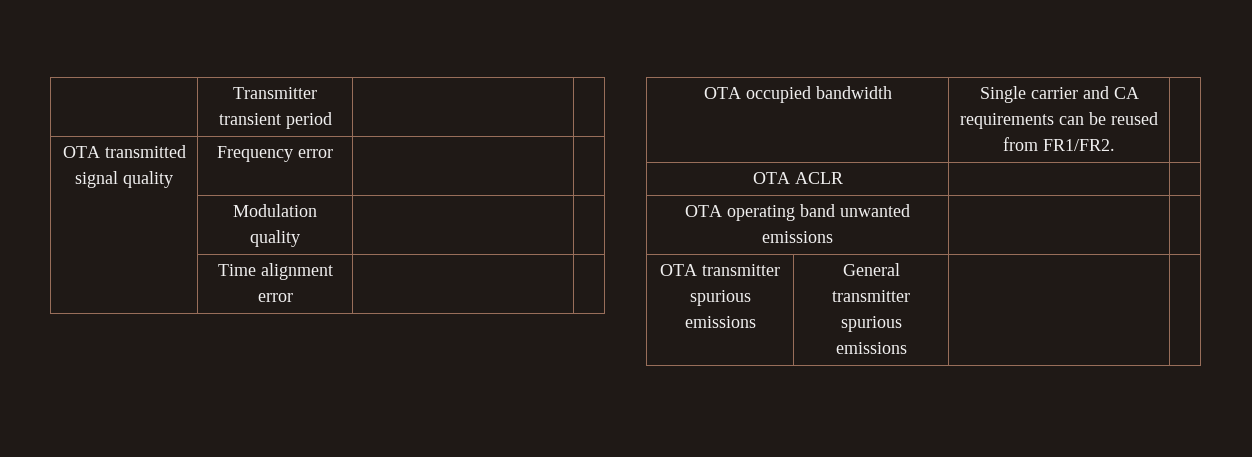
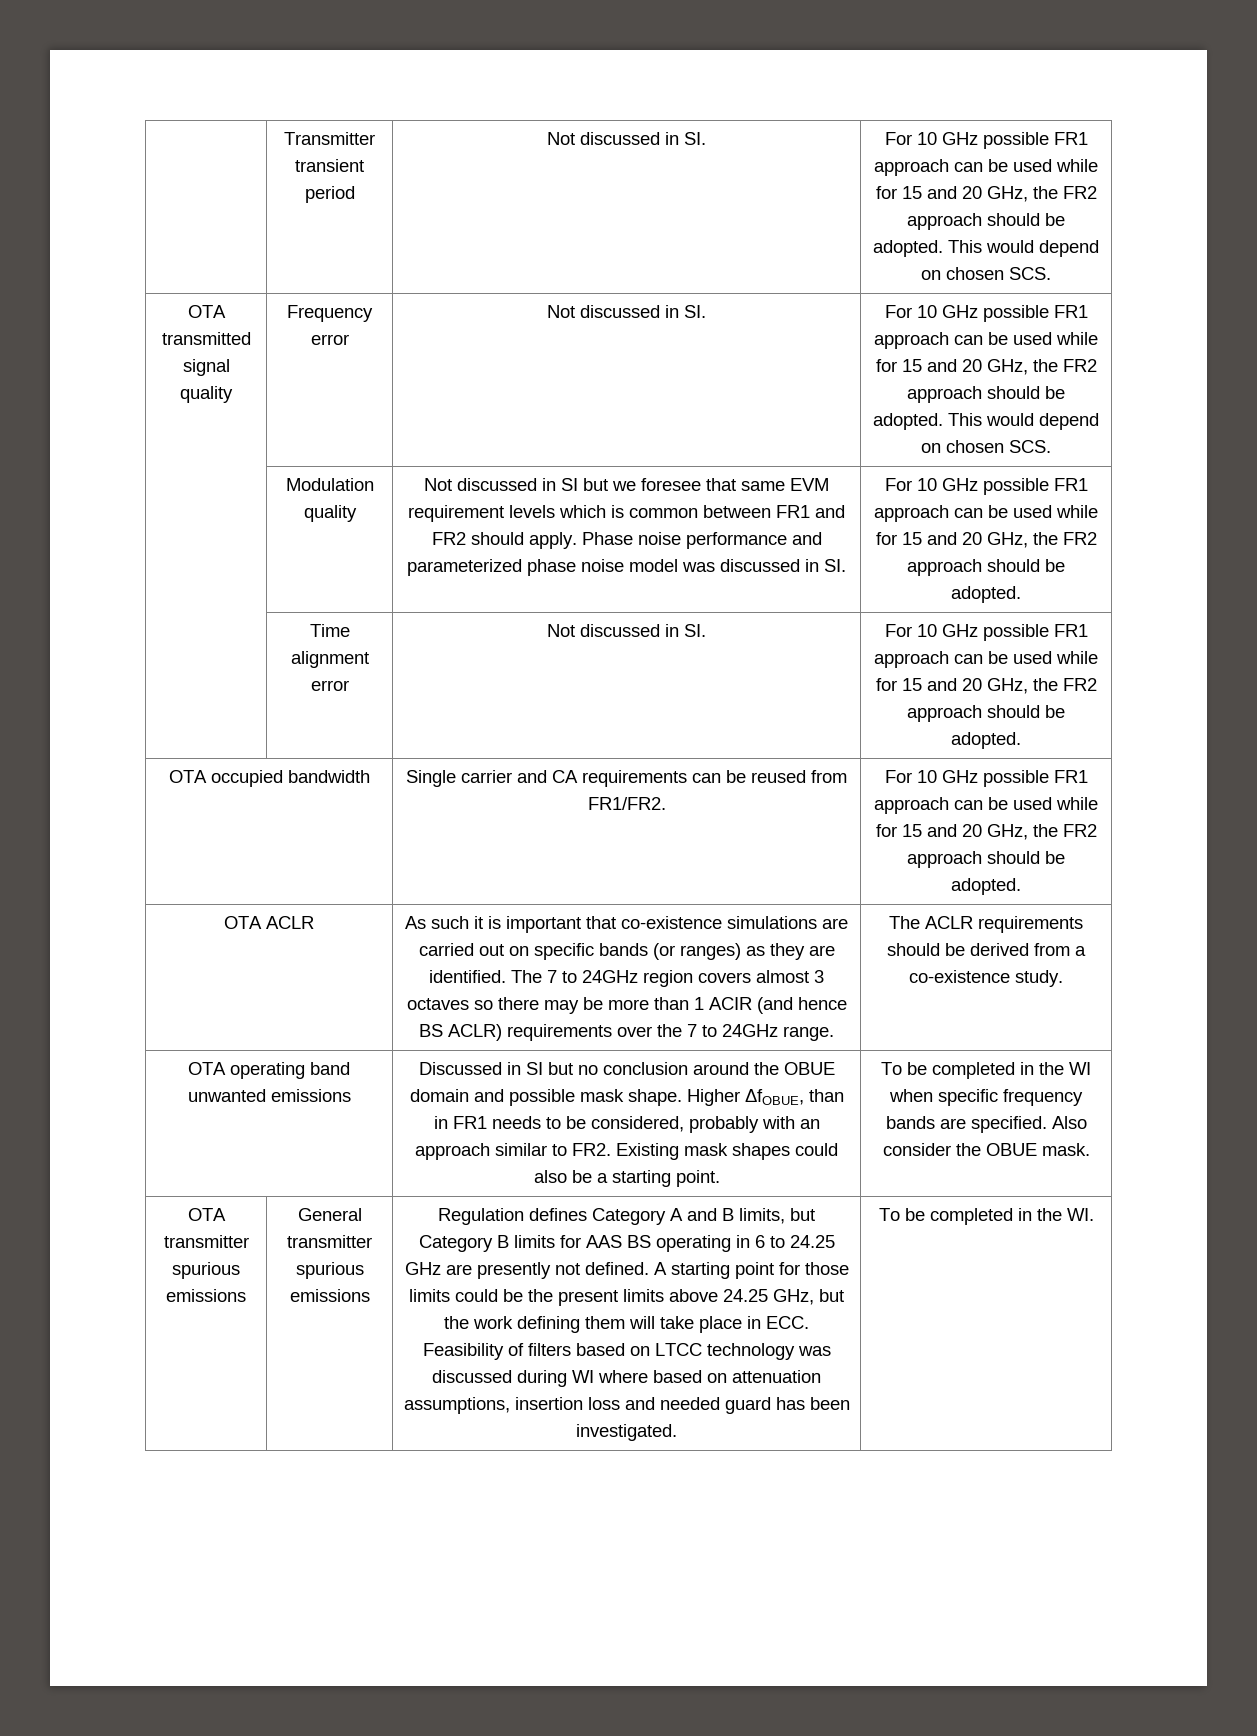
(332, 120) | -> [547,132,706,145] [884,132,1088,149] [874,159,1098,176] [875,186,1097,202] [907,213,1065,230] [873,240,1099,257] [921,267,1051,280] Not discussed in SI. | For 10 GHz possible FR1 approach can be used while for 15 and 20 GHz, the FR2 approach should be adopted. This would depend on chosen SCS.
[233,204,317,217] [250,230,300,247] [217,263,333,280] [257,293,293,302] | // | Modulation quality | | // | Time alignment error | | -> [547,305,706,318] [884,305,1088,322] [874,332,1098,349] [875,359,1097,375] [907,386,1065,403] [873,413,1099,430] [921,440,1051,453] [285,478,374,491] [303,505,357,522] [424,478,829,491] [408,505,845,522] [431,532,822,549] [407,559,846,576] [884,478,1088,495] [874,505,1098,522] [875,532,1097,548] [907,559,1065,576] [951,586,1021,603] [309,624,350,637] [290,651,369,668] [310,680,349,691] [547,624,706,637] [884,624,1088,641] [874,651,1098,668] [875,678,1097,694] [907,705,1065,722] [951,732,1021,749] Not discussed in SI. | For 10 GHz possible FR1 approach can be used while for 15 and 20 GHz, the FR2 approach should be adopted. This would depend on chosen SCS. // | Modulation quality | Not discussed in SI but we foresee that same EVM requirement levels which is common between FR1 and FR2 should apply. Phase noise performance and parameterized phase noise model was discussed in SI. | For 10 GHz possible FR1 approach can be used while for 15 and 20 GHz, the FR2 approach should be adopted. // | Time alignment error | Not discussed in SI. | For 10 GHz possible FR1 approach can be used while for 15 and 20 GHz, the FR2 approach should be adopted.
[752,172,843,184] // OTA ACLR | | -> [884,770,1088,787] [874,797,1098,814] [875,824,1097,840] [907,851,1065,868] [951,878,1021,895] [224,916,314,929] [405,916,848,933] [418,943,835,960] [429,970,824,987] [406,997,847,1014] [419,1024,834,1041] [889,916,1083,933] [887,943,1086,956] [909,970,1063,987] For 10 GHz possible FR1 approach can be used while for 15 and 20 GHz, the FR2 approach should be adopted. // OTA ACLR | As such it is important that co-existence simulations are carried out on specific bands (or ranges) as they are identified. The 7 to 24GHz region covers almost 3 octaves so there may be more than 1 ACIR (and hence BS ACLR) requirements over the 7 to 24GHz range. | The ACLR requirements should be derived from a co-existence study.
(833, 237) | -> [418,1062,835,1075] [409,1089,844,1106] [433,1116,820,1133] [415,1143,838,1160] [533,1170,720,1187] [881,1062,1091,1079] [889,1089,1083,1106] [885,1116,1087,1133] [882,1143,1090,1156] Discussed in SI but no conclusion around the OBUE domain and possible mask shape. Higher ΔfOBUE, than in FR1 needs to be considered, probably with an approach similar to FR2. Existing mask shapes could also be a starting point. | To be completed in the WI when specific frequency bands are specified. Also consider the OBUE mask.
(907, 348) | -> [438,1208,815,1225] [418,1235,835,1252] [404,1262,849,1279] [409,1289,844,1306] [444,1316,809,1333] [422,1343,831,1360] [432,1370,821,1387] [403,1397,850,1414] [576,1424,677,1441] [878,1208,1094,1225] Regulation defines Category A and B limits, but Category B limits for AAS BS operating in 6 to 24.25 GHz are presently not defined. A starting point for those limits could be the present limits above 24.25 GHz, but the work defining them will take place in ECC. Feasibility of filters based on LTCC technology was discussed during WI where based on attenuation assumptions, insertion loss and needed guard has been investigated. | To be completed in the WI.

